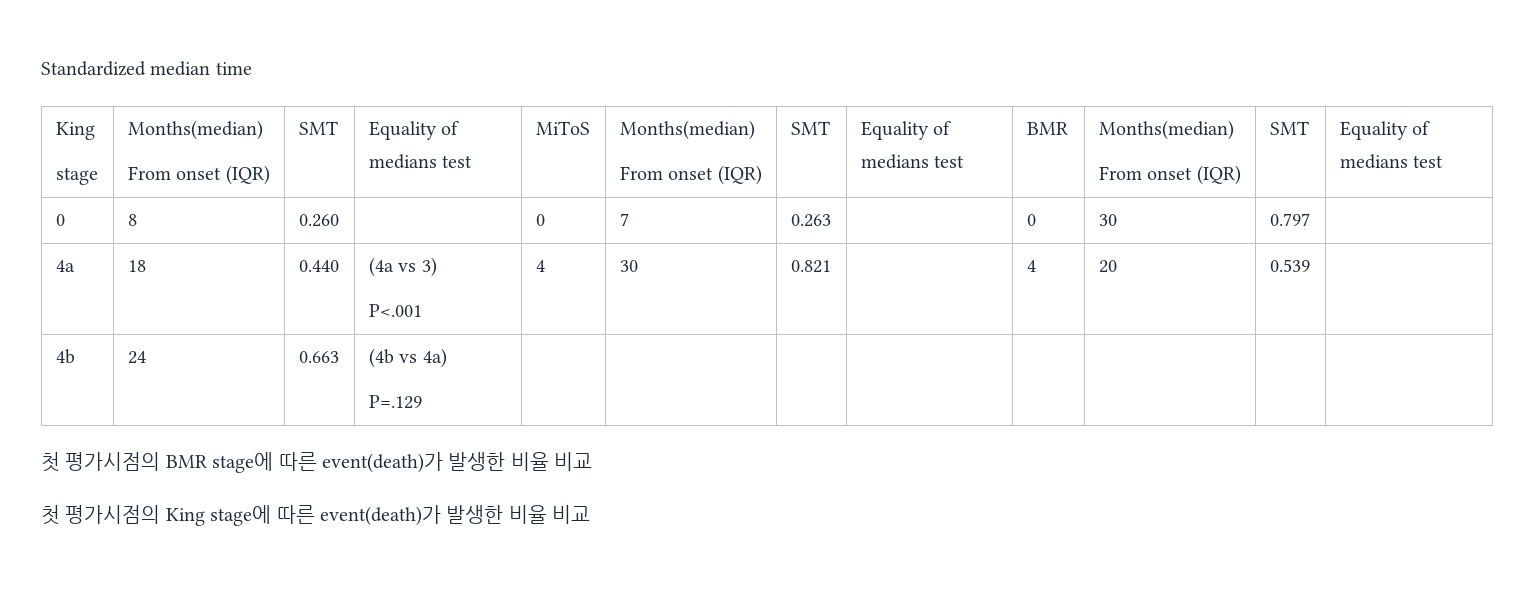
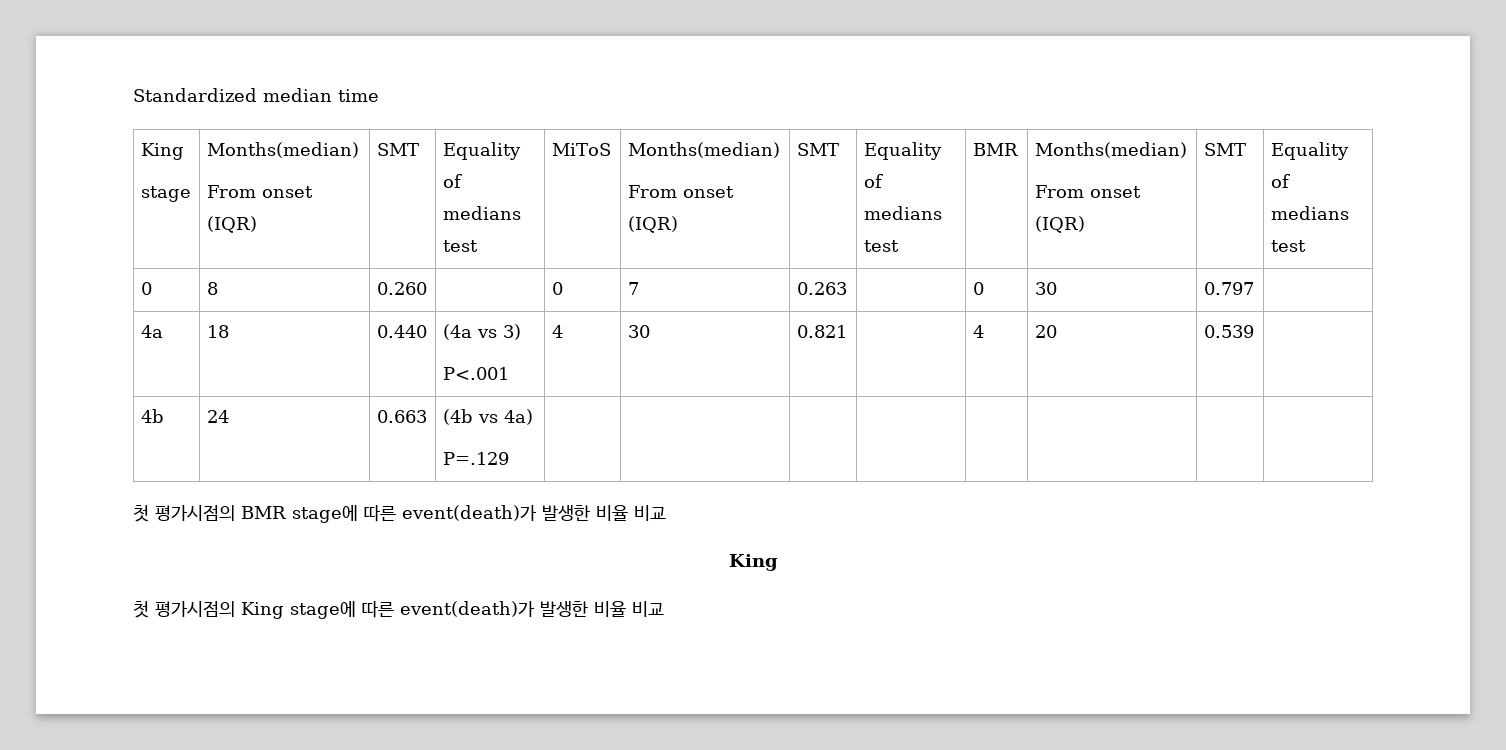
(593, 461) none -> [728,554,778,571] // King

